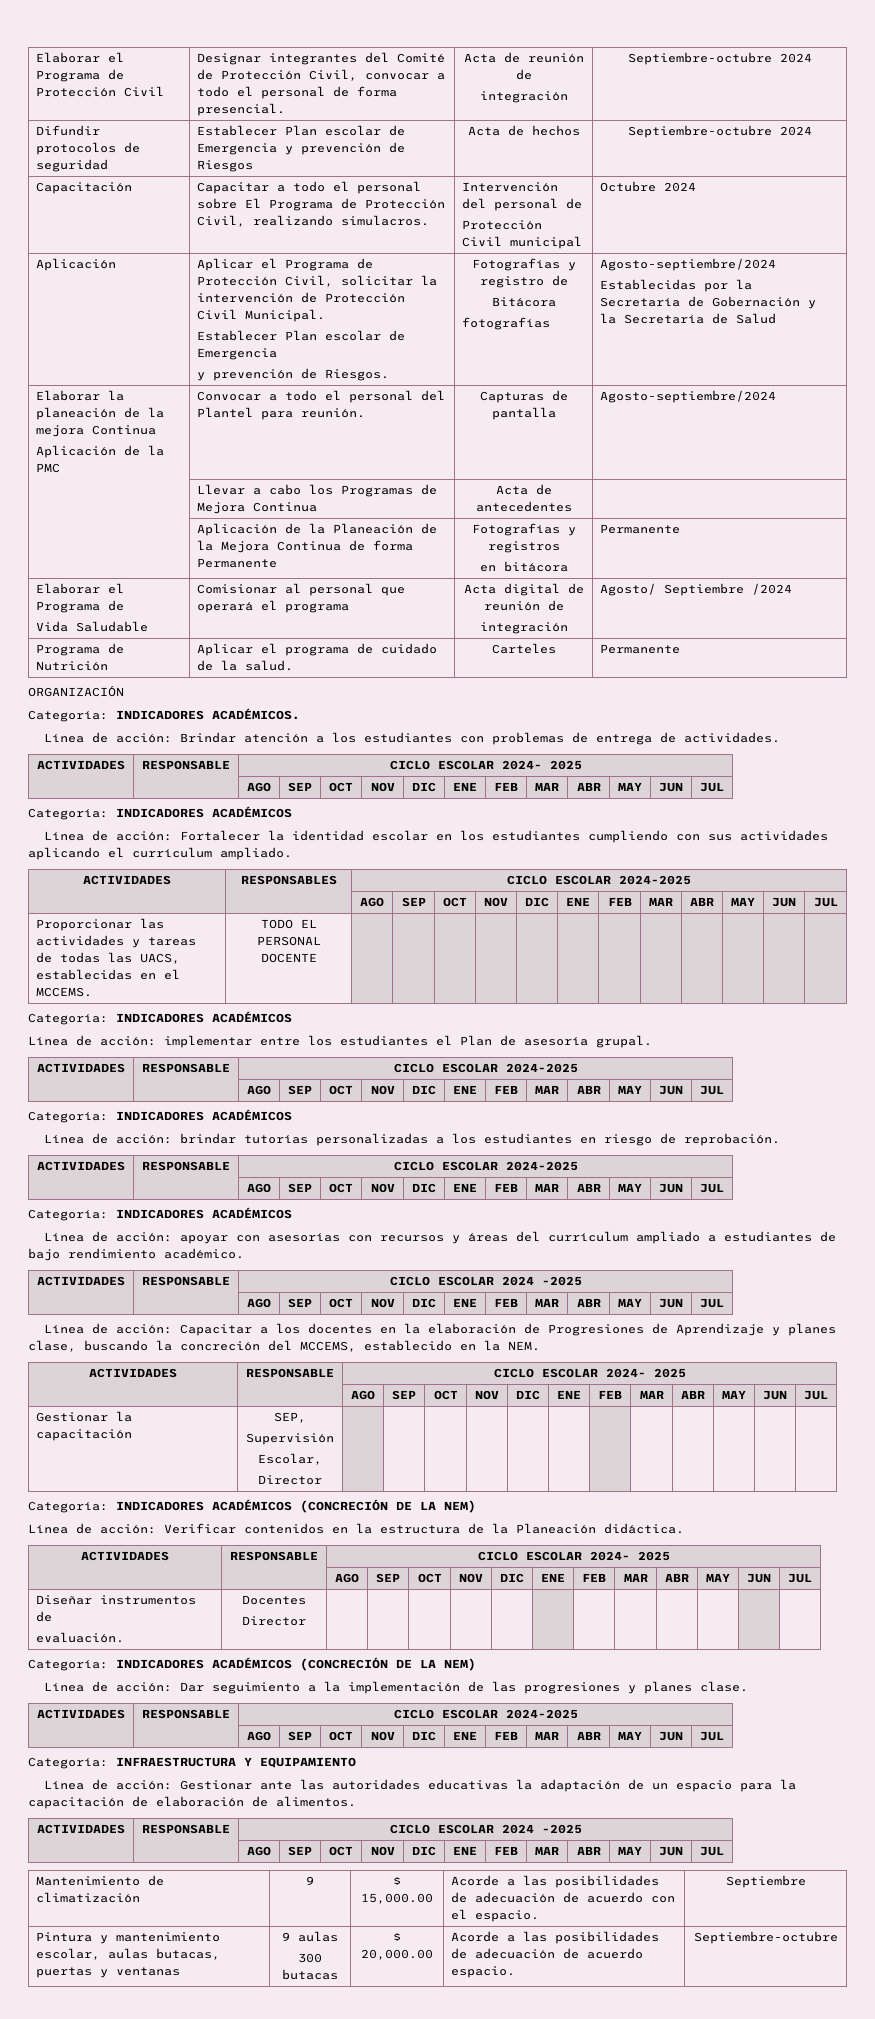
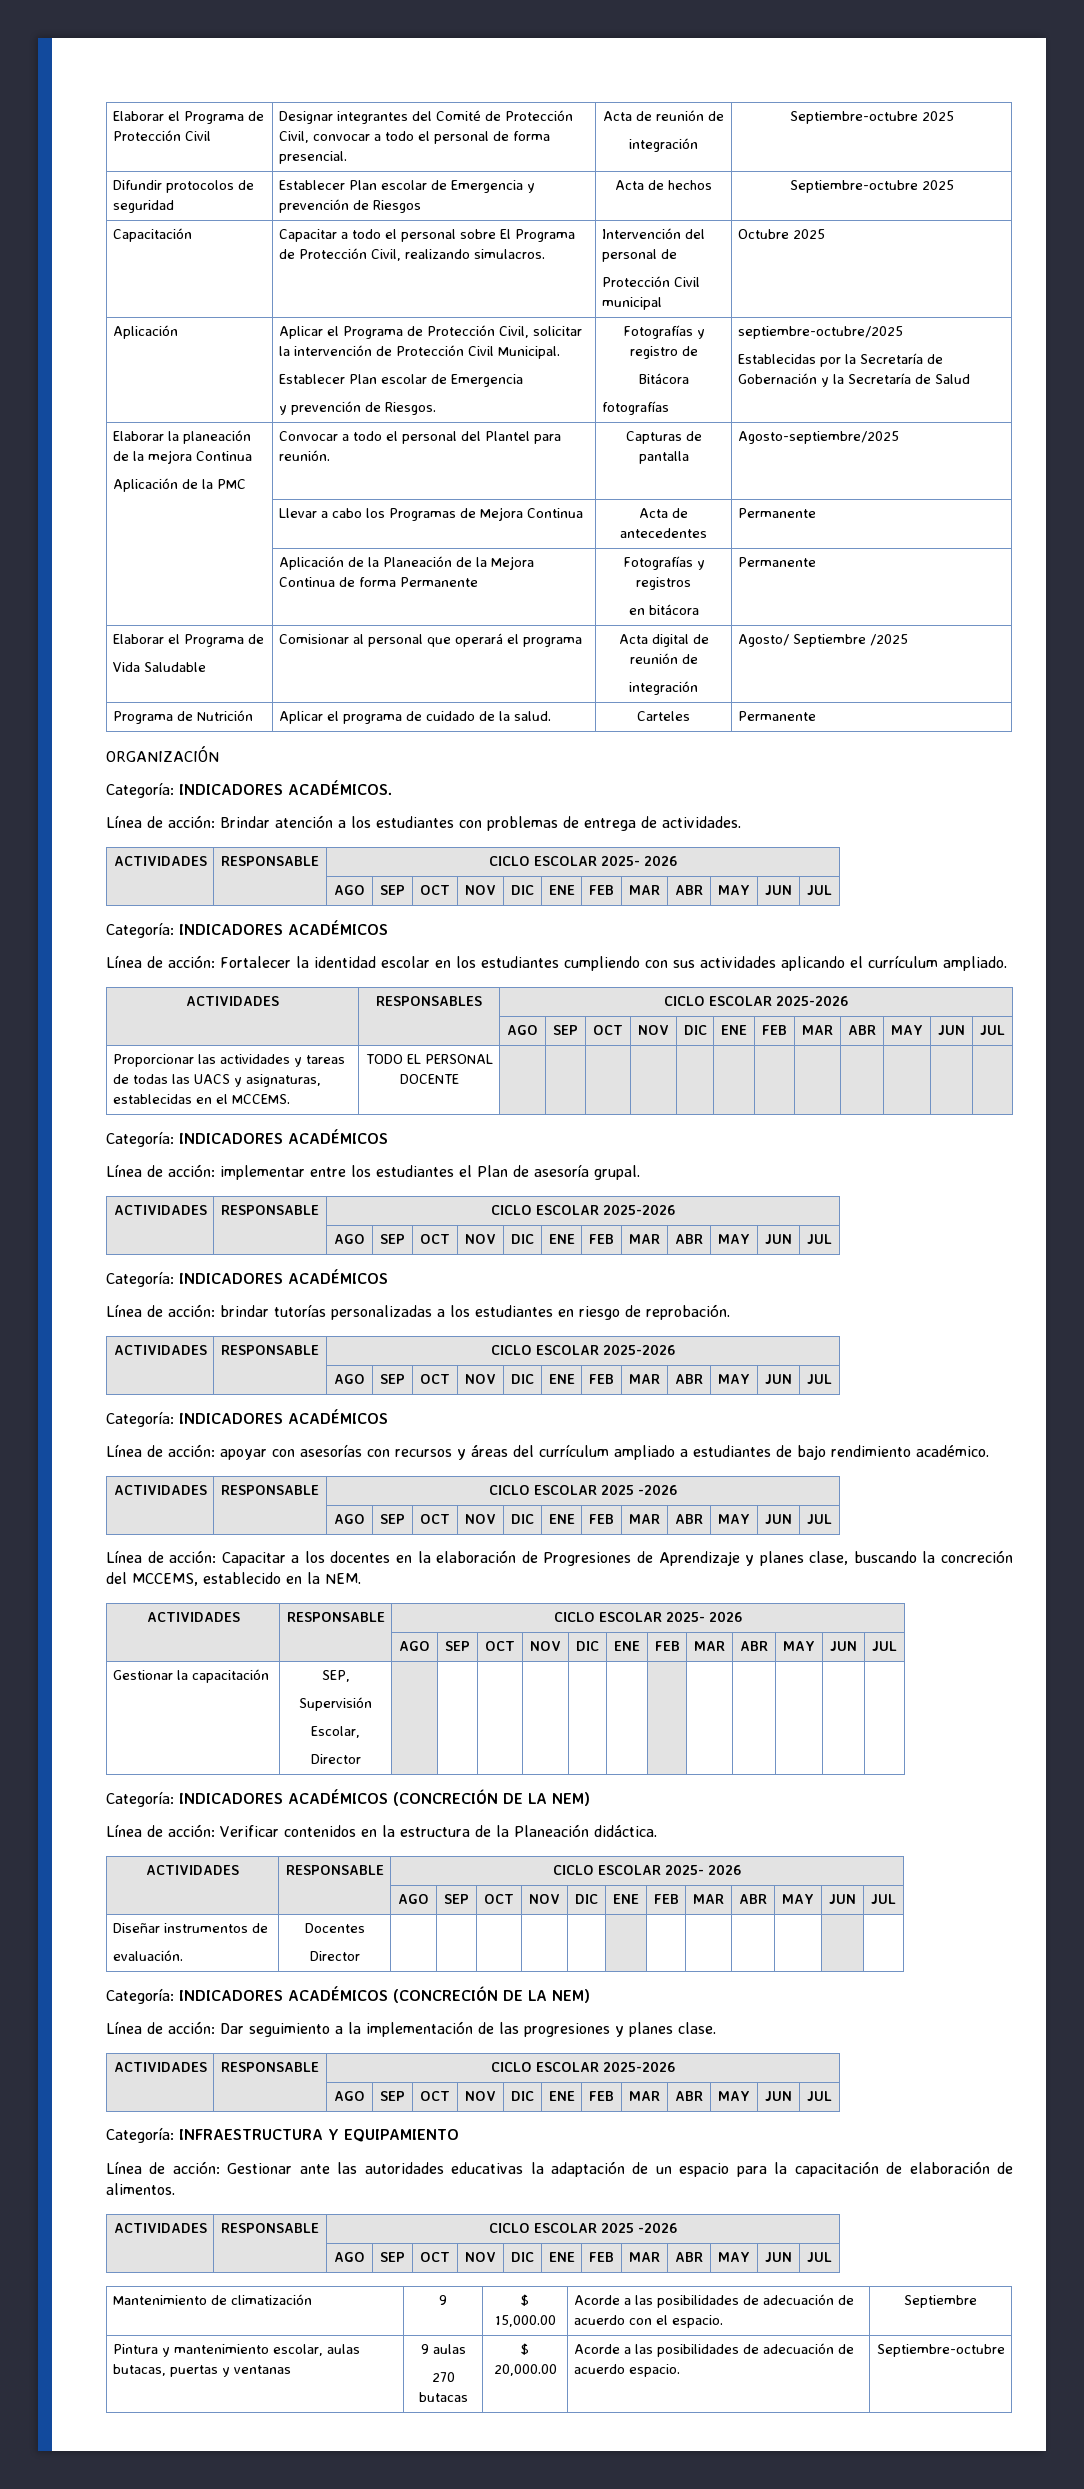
[779,53,812,63] 2024 -> [921,111,954,121] 2025
[779,126,812,136] 2024 -> [921,180,954,190] 2025
[664,182,697,192] 2024 -> [792,229,825,239] 2025
[600,258,777,271] Agosto-septiembre/2024 -> [737,326,903,339] septiembre-octubre/2025
[600,390,777,403] Agosto-septiembre/2024 -> [737,431,899,444] Agosto-septiembre/2025
(572, 506) none -> [737,508,816,518] Permanente
[752,583,793,595] /2024 -> [869,634,908,646] /2025
[501,760,582,770] 2024- 2025 -> [601,855,677,866] 2025- 2026
[619,875,691,885] 2024-2025 -> [776,995,848,1006] 2025-2026
[140,953,181,964] UACS, -> [193,1074,321,1087] UACS y asignaturas,
[505,1063,578,1073] 2024-2025 -> [603,1204,675,1215] 2025-2026
[505,1161,578,1171] 2024-2025 -> [603,1344,675,1355] 2025-2026
[501,1276,582,1286] 2024 -2025 -> [601,1484,677,1495] 2025 -2026
[605,1368,686,1378] 2024- 2025 -> [666,1611,742,1622] 2025- 2026
[589,1551,670,1561] 2024- 2025 -> [665,1864,741,1875] 2025- 2026
[505,1709,578,1719] 2024-2025 -> [603,2061,675,2072] 2025-2026
[501,1824,582,1834] 2024 -2025 -> [601,2222,677,2233] 2025 -2026
[298,1953,322,1963] 300 -> [431,2372,455,2382] 270

